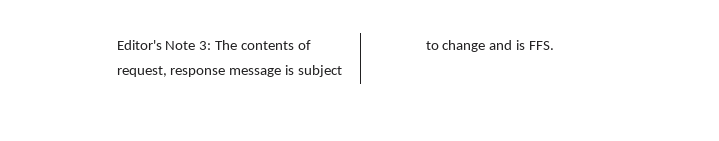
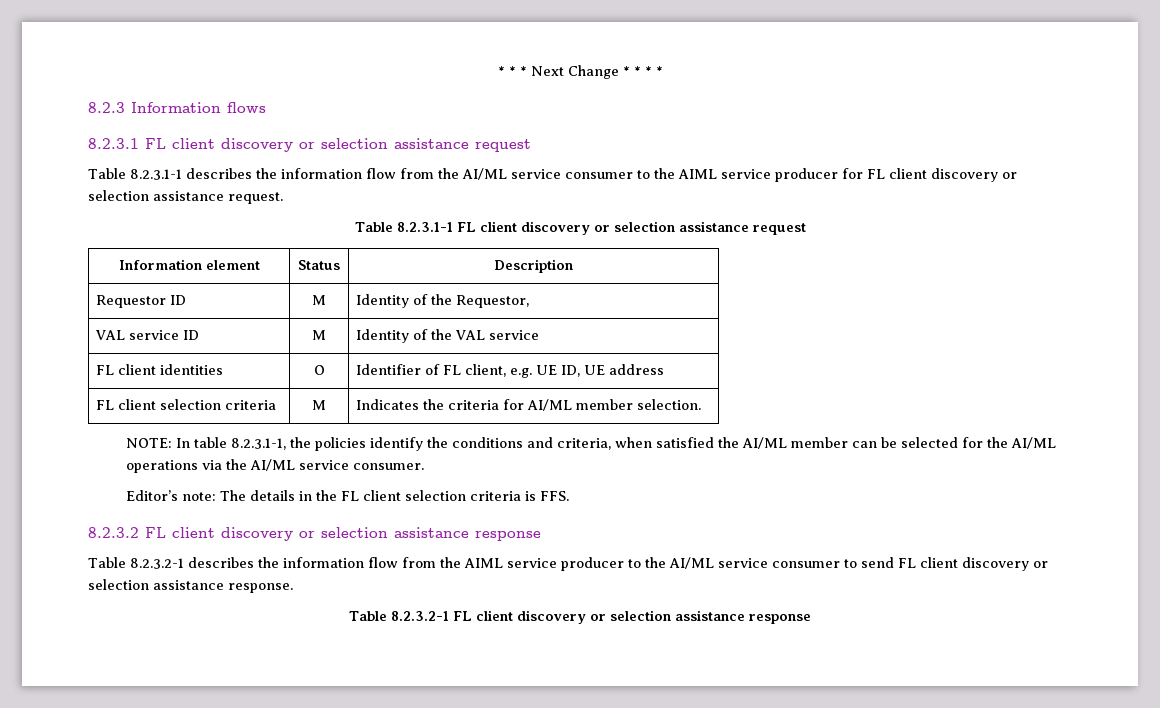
[116,40,312,50] [116,65,343,77] [425,40,555,52] Editor's Note 3: The contents of request, response message is subject to change and is FFS. -> [497,65,663,79] [88,102,266,113] [88,138,531,152] [88,168,1017,182] [88,190,283,204] [354,221,806,235] [118,259,260,270] [298,260,340,270] [494,259,573,273] [96,295,187,308] [312,295,326,305] [356,294,530,308] [95,330,200,340] [312,330,326,340] [356,329,540,343] [96,364,224,375] [313,365,325,375] [356,364,665,378] [96,399,277,410] [312,400,326,410] [356,399,702,411] [126,437,1057,451] [126,459,425,473] [126,490,570,501] [88,527,541,541] [88,557,1048,571] [88,579,293,593] [349,610,811,624] * * * Next Change * * * * // 8.2.3 Information flows // 8.2.3.1 FL client discovery or selection assistance request // Table 8.2.3.1-1 describes the information flow from the AI/ML service consumer to the AIML service producer for FL client discovery or selection assistance request. // Table 8.2.3.1-1 FL client discovery or selection assistance request // Information element | Status | Description // Requestor ID | M | Identity of the Requestor, // VAL service ID | M | Identity of the VAL service // FL client identities | O | Identifier of FL client, e.g. UE ID, UE address // FL client selection criteria | M | Indicates the criteria for AI/ML member selection. // NOTE: In table 8.2.3.1-1, the policies identify the conditions and criteria, when satisfied the AI/ML member can be selected for the AI/ML operations via the AI/ML service consumer. // Editor’s note: The details in the FL client selection criteria is FFS. // 8.2.3.2 FL client discovery or selection assistance response // Table 8.2.3.2-1 describes the information flow from the AIML service producer to the AI/ML service consumer to send FL client discovery or selection assistance response. // Table 8.2.3.2-1 FL client discovery or selection assistance response

